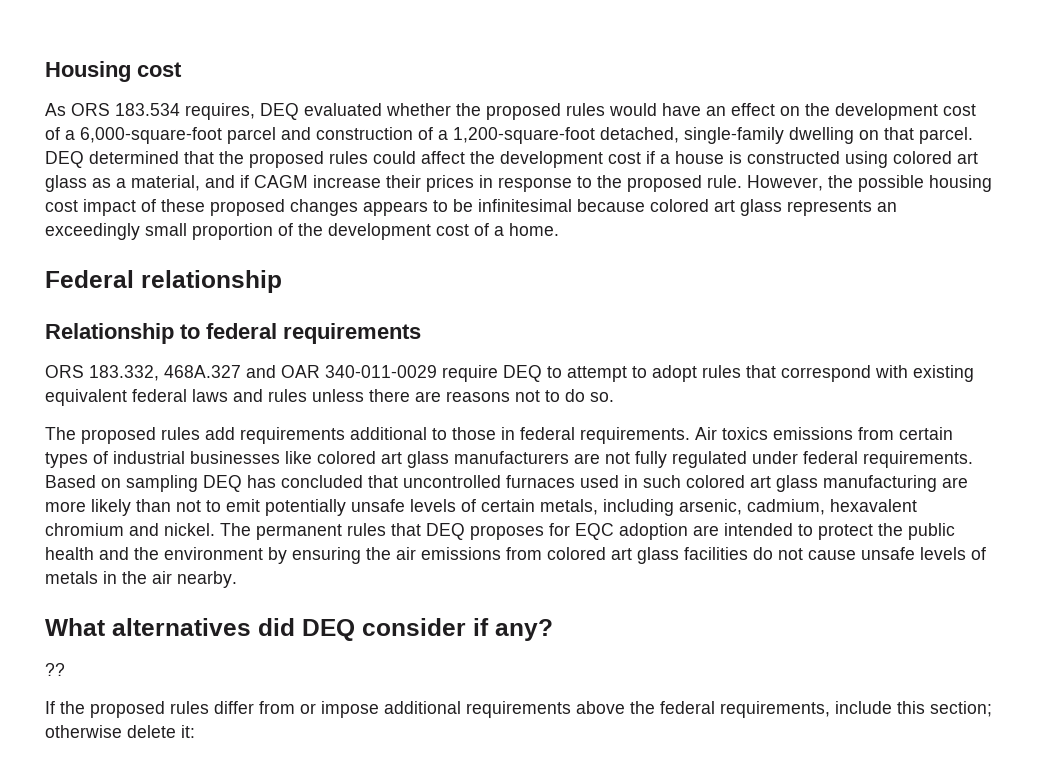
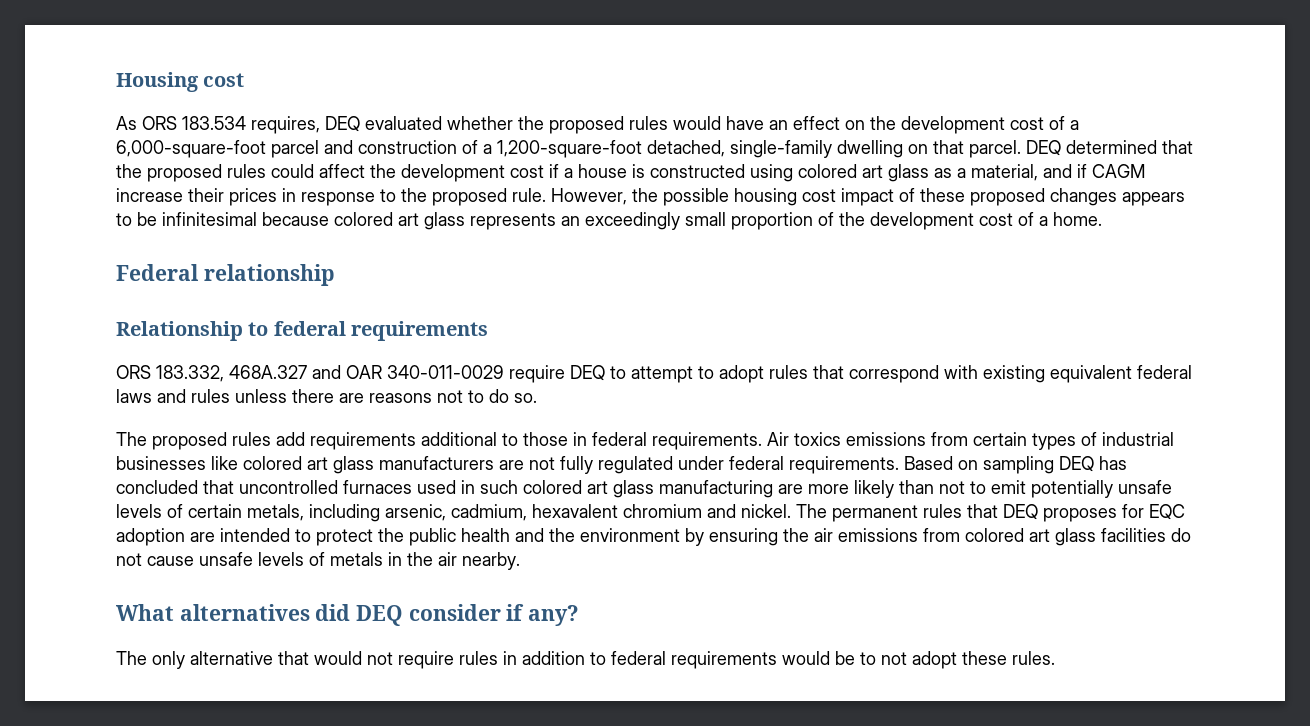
[45,663,65,676] [45,701,992,718] [45,725,195,738] ?? // If the proposed rules differ from or impose additional requirements above the federal requirements, include this section; otherwise delete it: -> [116,651,1055,669] The only alternative that would not require rules in addition to federal requirements would be to not adopt these rules.

